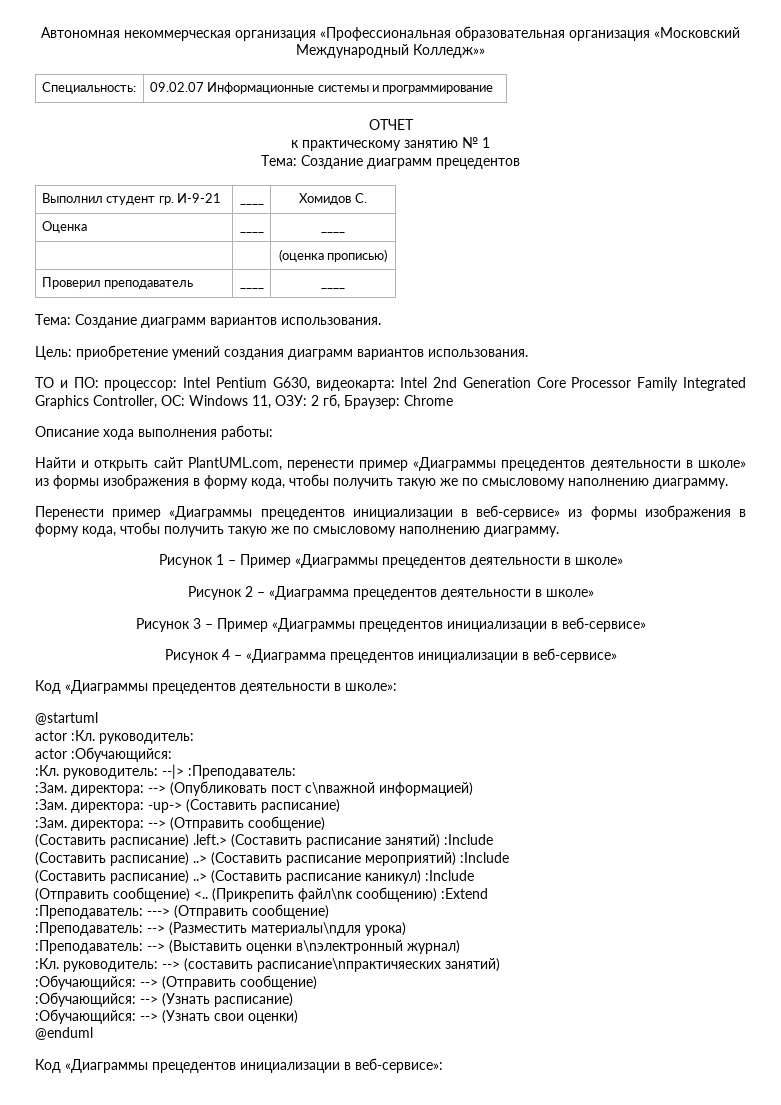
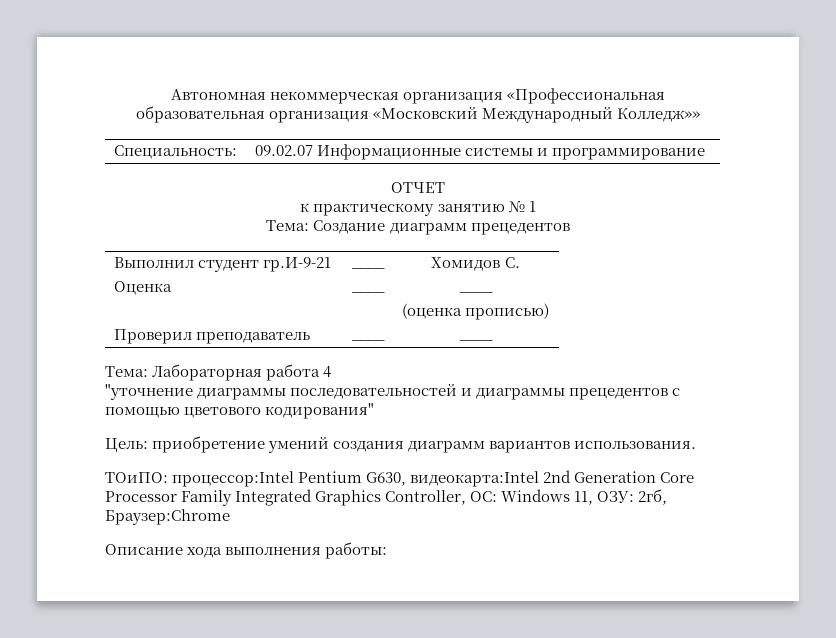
[158,193,222,205] гр. И-9-21 -> [262,257,331,272] гр.И-9-21
[75,314,381,328] Создание диаграмм вариантов использования. -> [152,364,332,381] [105,383,681,400] [105,403,375,419] Лабораторная работа 4 // "уточнение диаграммы последовательностей и диаграммы прецедентов с помощью цветового кодирования"
[35,377,428,391] ТО и ПО: процессор: Intel Pentium G630, видеокарта: Intel -> [105,471,540,487] ТОиПО: процессор:Intel Pentium G630, видеокарта:Intel
[311,394,453,409] 2 гб, Браузер: Chrome -> [638,489,668,505] [105,509,230,525] 2гб, Браузер:Chrome
[35,457,746,471] [35,474,728,489] [35,505,747,520] [35,522,559,537] [158,554,623,568] [187,586,594,600] [135,617,646,632] [164,648,617,663] [35,680,397,694] [35,712,98,725] [35,730,194,744] [35,747,172,762] [35,764,296,779] [35,781,473,796] [35,799,340,813] [35,816,325,831] [35,834,493,848] [35,852,509,866] [35,870,474,884] [35,887,488,902] [35,904,329,919] [35,922,406,936] [35,940,460,954] [35,958,500,972] [35,975,317,990] [35,992,293,1007] [35,1009,298,1024] [35,1027,93,1040] [35,1058,443,1073] // Найти и открыть сайт PlantUML.com, перенести пример «Диаграммы прецедентов деятельности в школе» из формы изображения в форму кода, чтобы получить такую же по смысловому наполнению диаграмму. // Перенести пример «Диаграммы прецедентов инициализации в веб-сервисе» из формы изображения в форму кода, чтобы получить такую же по смысловому наполнению диаграмму. // Рисунок 1 – Пример «Диаграммы прецедентов деятельности в школе» // Рисунок 2 – «Диаграмма прецедентов деятельности в школе» // Рисунок 3 – Пример «Диаграммы прецедентов инициализации в веб-сервисе» // Рисунок 4 – «Диаграмма прецедентов инициализации в веб-сервисе» // Код «Диаграммы прецедентов деятельности в школе»: // @startuml // actor :Кл. руководитель: // actor :Обучающийся: // :Кл. руководитель: --|> :Преподаватель: // :Зам. директора: --> (Опубликовать пост с\nважной информацией) // :Зам. директора: -up-> (Составить расписание) // :Зам. директора: --> (Отправить сообщение) // (Составить расписание) .left.> (Составить расписание занятий) :Include // (Составить расписание) ..> (Составить расписание мероприятий) :Include // (Составить расписание) ..> (Составить расписание каникул) :Include // (Отправить сообщение) <.. (Прикрепить файл\nк сообщению) :Extend // :Преподаватель: ---> (Отправить сообщение) // :Преподаватель: --> (Разместить материалы\nдля урока) // :Преподаватель: --> (Выставить оценки в\nэлектронный журнал) // :Кл. руководитель: --> (составить расписание\nпрактичяеских занятий) // :Обучающийся: --> (Отправить сообщение) // :Обучающийся: --> (Узнать расписание) // :Обучающийся: --> (Узнать свои оценки) // @enduml // Код «Диаграммы прецедентов инициализации в веб-сервисе»: -> (388, 550) none

